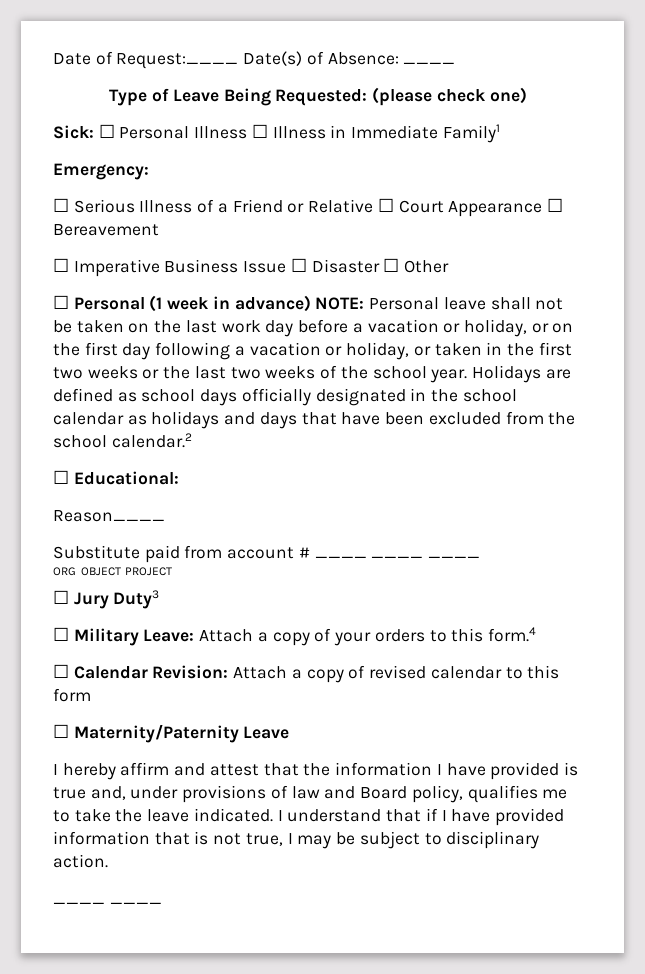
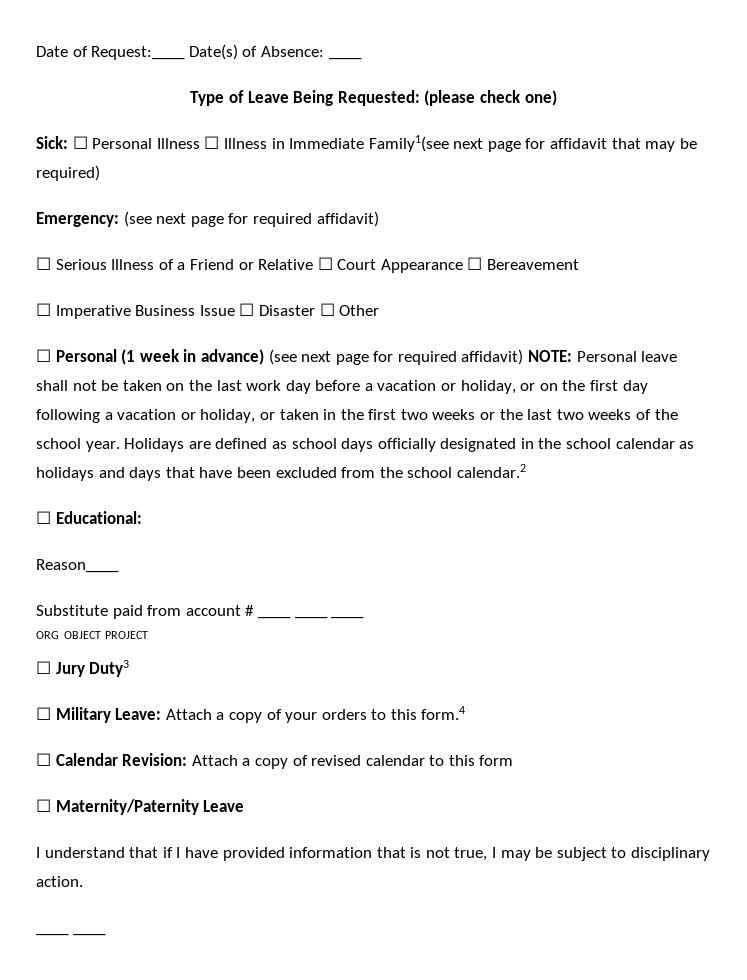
[442,124,500,143] [53,163,149,180] Family1 // Emergency: -> [368,135,697,152] [36,165,100,181] [36,211,379,227] Family1(see next page for affidavit that may be required) // Emergency: (see next page for required affidavit)
(311, 303) none -> [268,349,524,365] (see next page for required affidavit)
[62,762,578,780] [53,785,568,803] [53,808,283,822] hereby affirm and attest that the information I have provided is true and, under provisions of law and Board policy, qualifies me to take the leave indicated. I -> (40, 852) none

